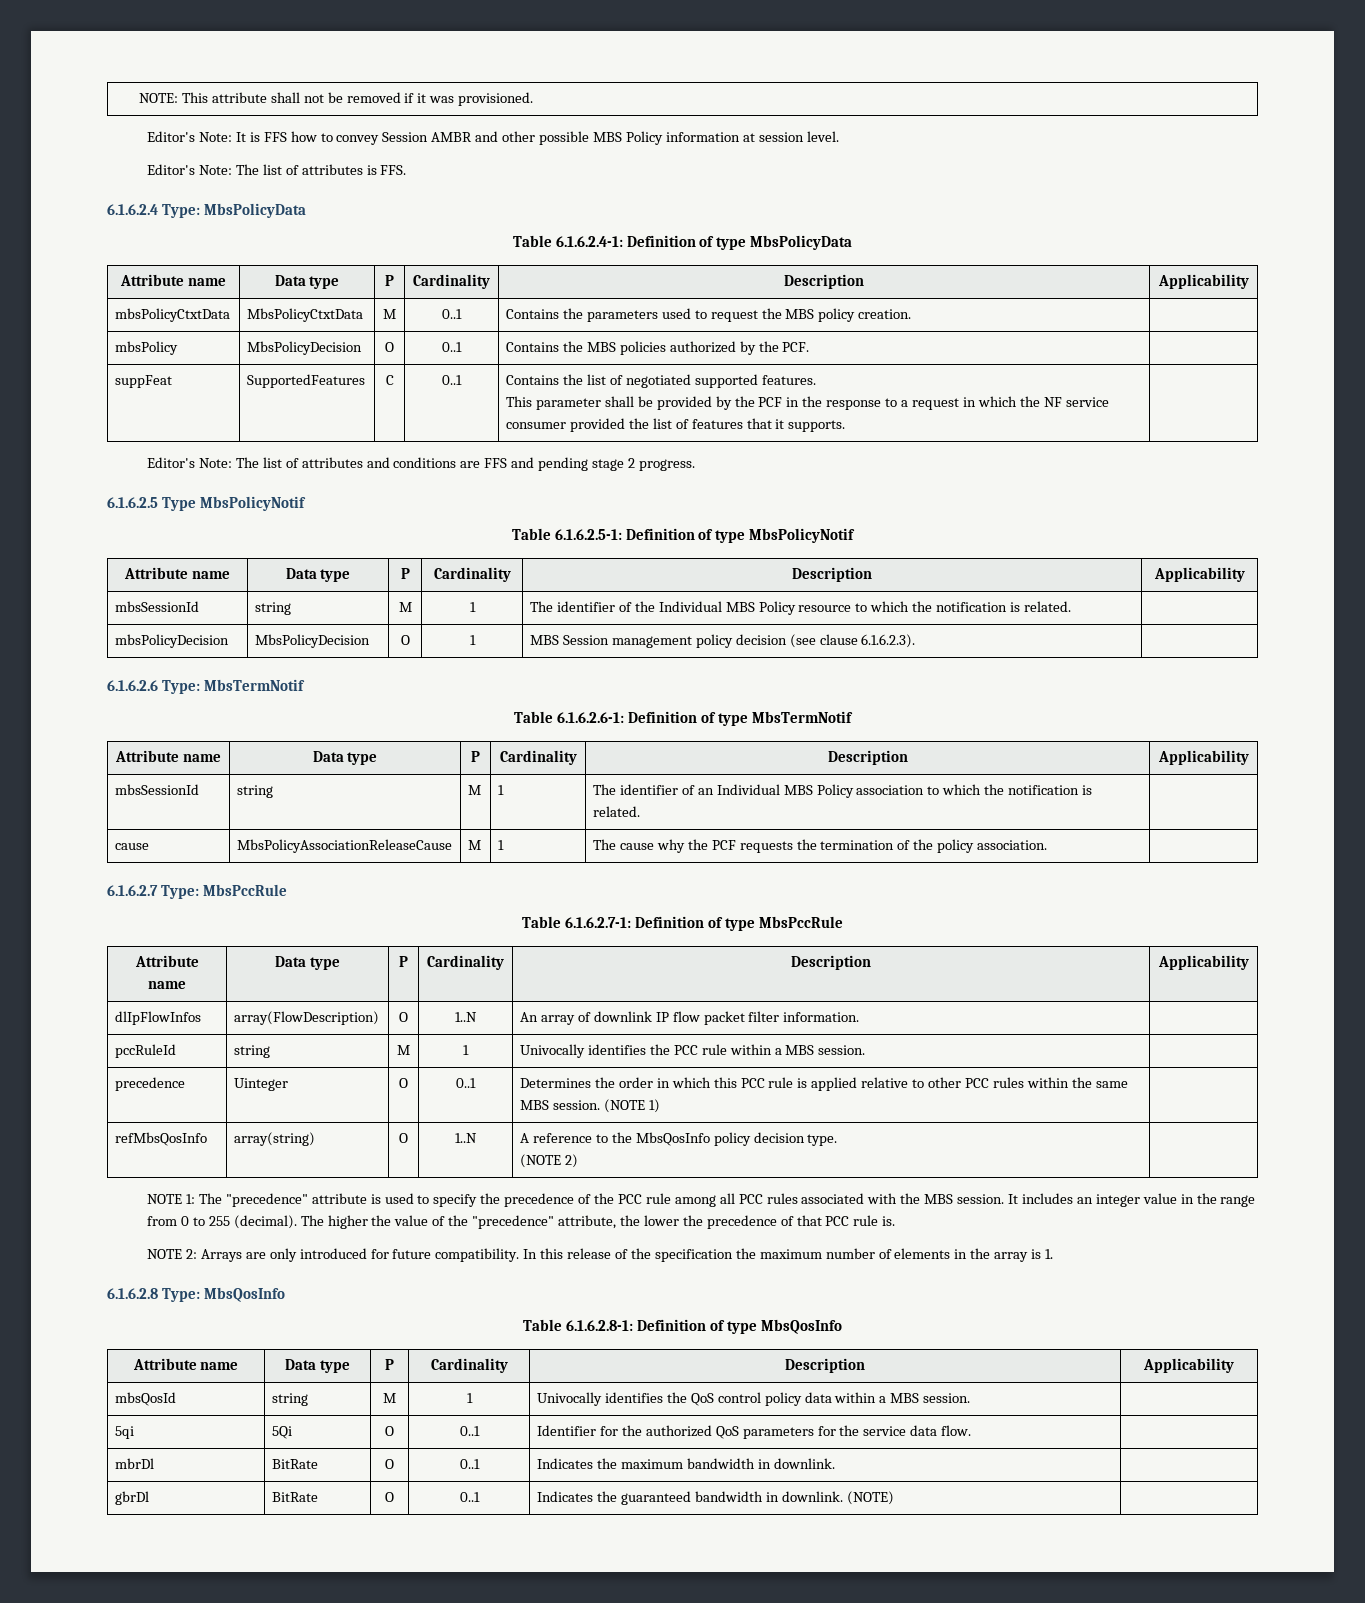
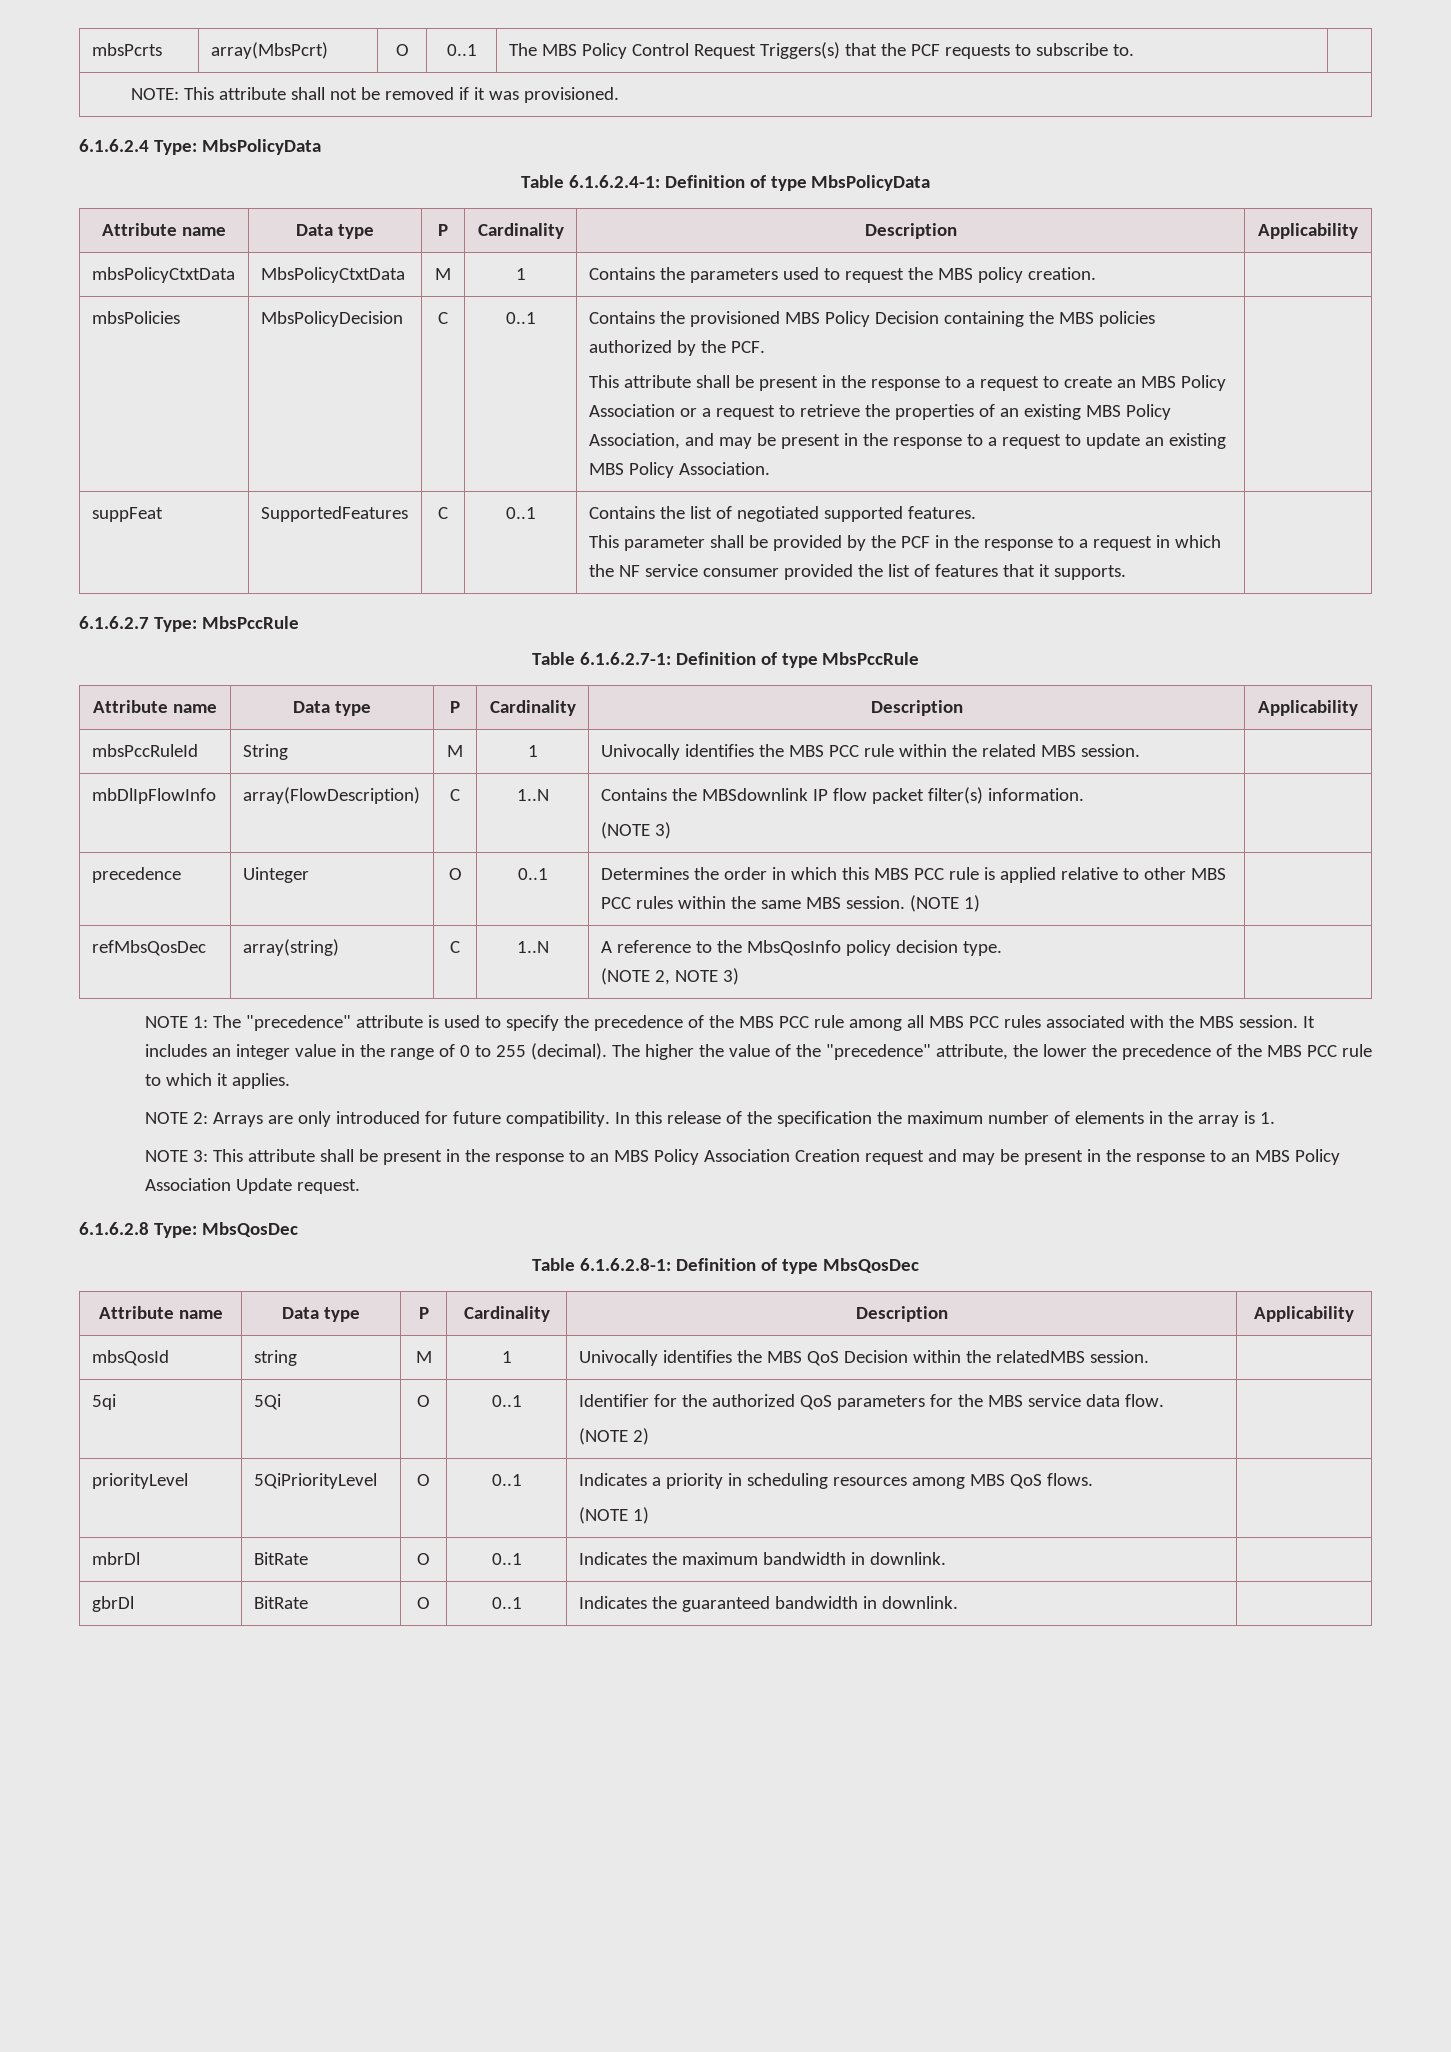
(139, 98) none -> [91,43,162,56] [210,42,328,59] [395,44,409,56] [446,44,477,56] [508,42,1134,59] mbsPcrts | array(MbsPcrt) | O | 0..1 | The MBS Policy Control Request Triggers(s) that the PCF requests to subscribe to. | //
[147,131,839,145] [147,164,407,175] // Editor's Note: It is FFS how to convey Session AMBR and other possible MBS Policy information at session level. // Editor's Note: The list of attributes is FFS. -> (620, 95) none
[442,309,462,319] 0..1 -> [515,268,526,280] 1
[115,341,179,355] [247,341,363,355] [385,342,394,352] [442,342,462,352] [506,341,583,352] mbsPolicy | MbsPolicyDecision | O | 0..1 | Contains the -> [91,311,180,324] [260,311,403,327] [438,312,448,324] [505,312,536,324] [588,311,1054,327] mbsPolicies | MbsPolicyDecision | C | 0..1 | Contains the provisioned MBS Policy Decision containing the
(810, 347) none -> [588,375,1226,391] [588,404,1171,420] [588,433,1226,449] [588,462,770,478] // This attribute shall be present in the response to a request to create an MBS Policy Association or a request to retrieve the properties of an existing MBS Policy Association, and may be present in the response to a request to update an existing MBS Policy Association.
[147,457,695,471] [107,496,306,511] [511,528,856,543] [124,567,230,579] [285,568,351,582] [400,568,410,579] [433,567,511,582] [792,567,872,582] [1153,567,1245,582] [115,601,200,612] [255,602,292,615] [398,602,412,612] [469,602,476,612] [530,601,1071,615] [115,634,230,648] [255,634,371,648] [400,635,410,645] [469,635,476,645] [530,634,916,648] [107,679,305,694] [514,711,853,726] [115,750,221,762] [312,751,378,765] [471,751,480,762] [499,750,577,765] [827,750,908,765] [1157,750,1249,765] [115,784,200,795] [237,785,274,798] [468,785,482,795] [498,785,505,795] [593,784,1093,798] [593,806,641,817] [115,843,150,850] [237,839,453,853] [468,840,482,850] [498,840,505,850] [593,839,1048,853] // Editor's Note: The list of attributes and conditions are FFS and pending stage 2 progress. // 6.1.6.2.5 Type MbsPolicyNotif // Table 6.1.6.2.5-1: Definition of type MbsPolicyNotif // Attribute name | Data type | P | Cardinality | Description | Applicability // mbsSessionId | string | M | 1 | The identifier of the Individual MBS Policy resource to which the notification is related. | // mbsPolicyDecision | MbsPolicyDecision | O | 1 | MBS Session management policy decision (see clause 6.1.6.2.3). | // 6.1.6.2.6 Type: MbsTermNotif // Table 6.1.6.2.6-1: Definition of type MbsTermNotif // Attribute name | Data type | P | Cardinality | Description | Applicability // mbsSessionId | string | M | 1 | The identifier of an Individual MBS Policy association to which the notification is related. | // cause | MbsPolicyAssociationReleaseCause | M | 1 | The cause why the PCF requests the termination of the policy association. | -> (1126, 572) none
[115,1011,202,1025] [234,1011,380,1025] [399,1012,408,1022] [455,1012,477,1022] [520,1011,860,1025] [115,1044,177,1058] [234,1045,271,1058] [397,1045,410,1055] [463,1045,469,1055] [520,1044,670,1058] dlIpFlowInfos | array(FlowDescription) | O | 1..N | An array of downlink IP flow packet filter information. | // pccRuleId | string | M | 1 | Univocally identifies the -> [91,744,198,757] [242,744,288,760] [447,745,463,757] [527,745,538,757] [600,744,824,760] mbsPccRuleId | String | M | 1 | Univocally identifies the MBS
[774,1045,866,1055] a MBS session. | -> [951,744,1140,757] [91,788,216,804] [242,787,420,804] [450,789,460,801] [516,789,549,801] [600,787,1084,804] [600,822,671,839] the related MBS session. | // mbDlIpFlowInfo | array(FlowDescription) | C | 1..N | Contains the MBSdownlink IP flow packet filter(s) information. // (NOTE 3) |
(737, 1082) none -> [873,868,909,880] MBS
(962, 1082) none -> [1190,868,1226,880] MBS
[115,1132,208,1146] refMbsQosInfo -> [91,940,206,956] refMbsQosDec
[399,1133,408,1143] O -> [450,941,460,953] C
[564,1154,578,1168] 2) -> [654,968,739,985] 2, NOTE 3)
(615, 1198) none -> [738,1016,774,1028] MBS
(735, 1198) none -> [928,1016,964,1028] MBS
[147,1216,178,1226] from -> [438,1044,455,1057] of
[796,1215,896,1226] that PCC rule is. -> [1236,1044,1372,1057] [144,1073,290,1089] the MBS PCC rule to which it applies.
(1054, 1254) none -> [144,1149,1340,1165] [144,1178,360,1194] // NOTE 3: This attribute shall be present in the response to an MBS Policy Association Creation request and may be present in the response to an MBS Policy Association Update request.
[203,1287,285,1302] MbsQosInfo -> [201,1222,298,1237] MbsQosDec
[760,1319,842,1334] MbsQosInfo -> [822,1258,919,1273] MbsQosDec
[690,1392,920,1406] QoS control policy data within a MBS -> [766,1350,1085,1366] MBS QoS Decision within the relatedMBS
(860, 1430) none -> [987,1395,1023,1407] MBS
(972, 1430) none -> [578,1428,649,1445] [91,1473,188,1489] [253,1473,377,1489] [417,1474,430,1486] [491,1474,522,1486] [578,1473,1093,1489] [578,1507,649,1524] // (NOTE 2) | // priorityLevel | 5QiPriorityLevel | O | 0..1 | Indicates a priority in scheduling resources among MBS QoS flows. // (NOTE 1)
[846,1491,894,1505] (NOTE) -> (958, 1602) none

